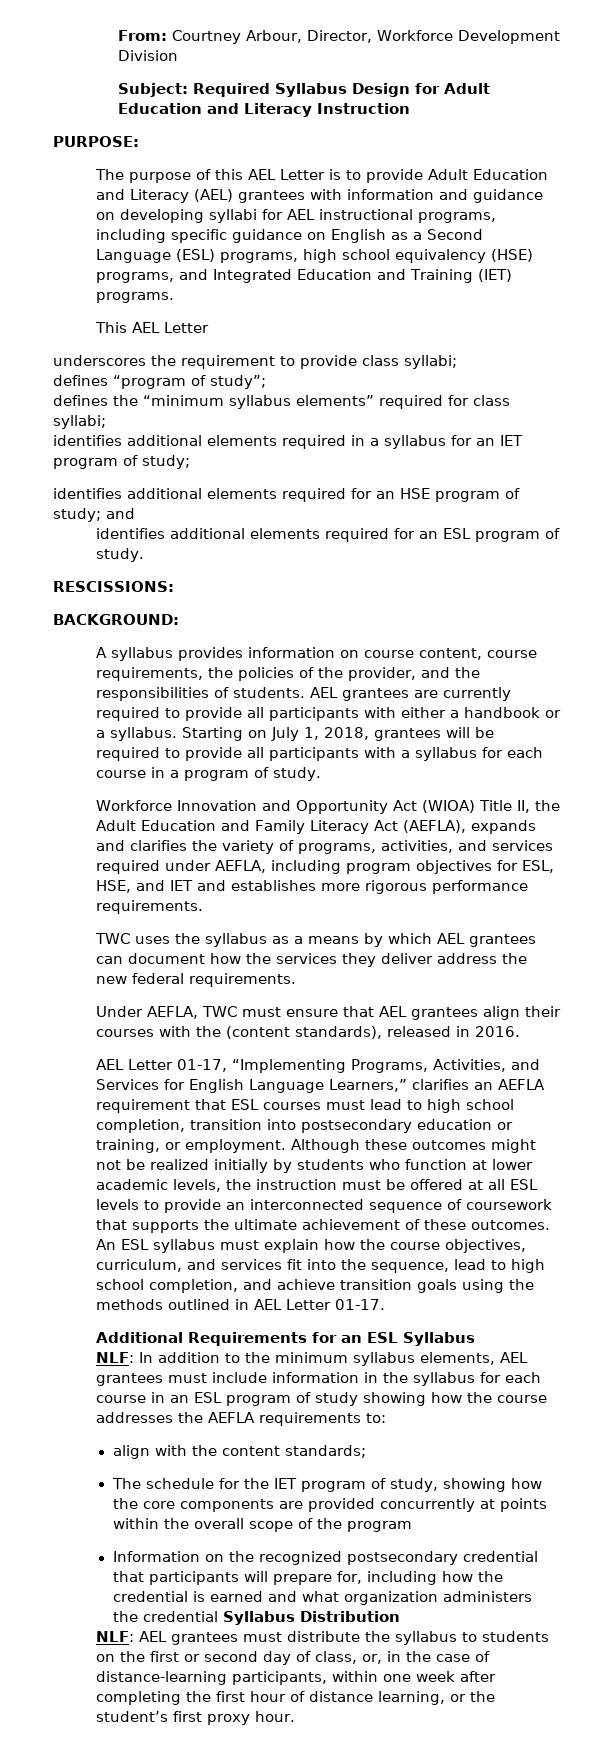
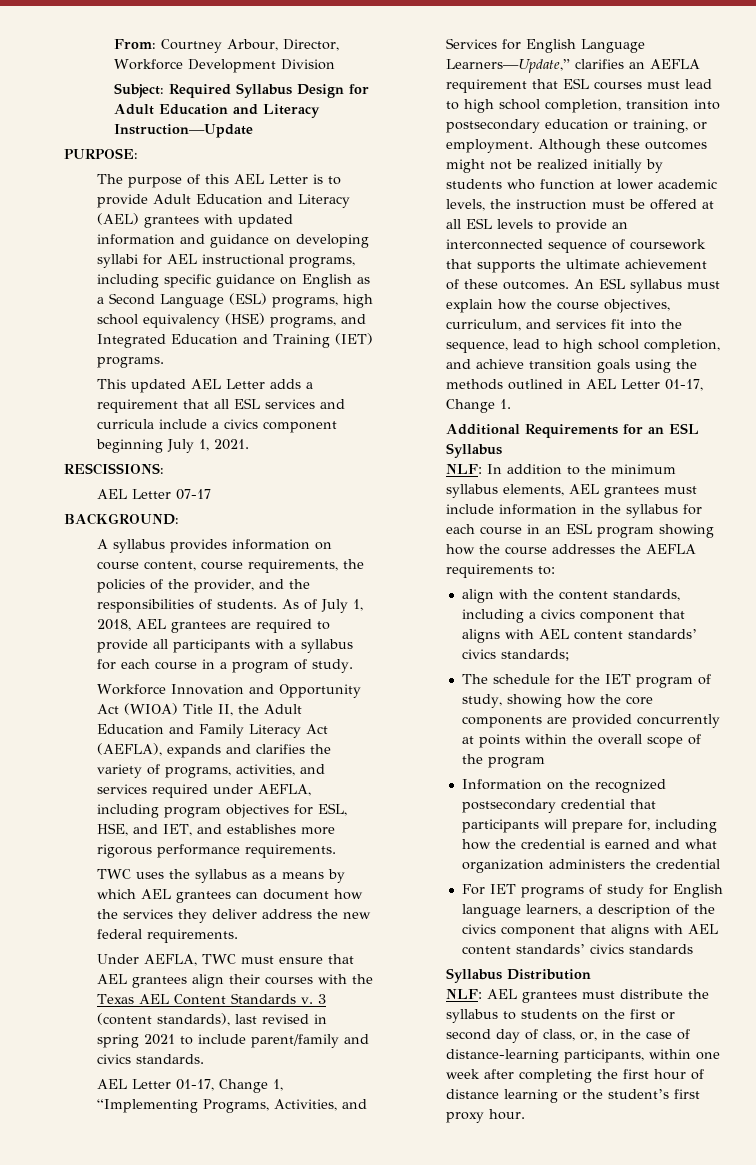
[317,103,411,114] Instruction -> [113,124,253,138] Instruction—Update
(343, 194) none -> [238,214,294,228] updated
[132,322,210,333] [53,355,457,369] [53,375,266,389] [53,395,510,409] [53,415,106,429] [53,435,523,449] [53,455,190,469] [53,488,520,502] [53,508,135,522] [96,528,561,542] [96,548,145,562] [53,581,174,592] AEL Letter // underscores the requirement to provide class syllabi; // defines “program of study”; // defines the “minimum syllabus elements” required for class syllabi; // identifies additional elements required in a syllabus for an IET program of study; // identifies additional elements required for an HSE program of study; and // identifies additional elements required for an ESL program of study. // RESCISSIONS: -> [131,379,314,393] [97,398,346,413] [97,419,338,433] [96,439,250,453] [64,463,164,475] [97,489,212,500] updated AEL Letter adds a requirement that all ESL services and curricula include a civics component beginning July 1, 2021. // RESCISSIONS: // AEL Letter 07-17
[310,687,512,701] [96,707,562,721] [96,727,495,741] AEL grantees are currently required to provide all participants with either a handbook or a syllabus. Starting on July 1, 2018, grantees will be -> [282,599,364,613] [97,619,252,633] As of July 1, 2018, AEL grantees are
[170,880,194,891] IET -> [163,824,193,836] IET,
[226,1026,521,1039] [96,1059,228,1072] (content standards), released in 2016. // AEL Letter 01-17, -> [97,993,326,1005] [97,1013,328,1026] [97,1034,370,1048] [97,1054,205,1064] [97,1079,284,1093] Texas AEL Content Standards v. 3 (content standards), last revised in spring 2021 to include parent/family and civics standards. // AEL Letter 01-17, Change 1,
[329,1079,408,1092] Learners,” -> [446,59,571,73] Learners—Update,”
[335,1299,386,1310] 01-17. -> [665,379,704,391] [446,399,512,413] 01-17, Change 1.
[296,1392,359,1406] of study -> (655, 532) none
(280, 1451) none -> [612,589,680,601] [461,609,685,623] [461,629,697,643] [461,649,496,659] standards, including a civics component that aligns with AEL content standards’ civics
(218, 1616) none -> [461,884,723,898] [461,904,715,918] [461,924,718,938] [461,944,693,955] // For IET programs of study for English language learners, a description of the civics component that aligns with AEL content standards’ civics standards //
[378,1691,446,1705] learning, -> [504,1089,559,1103] learning

